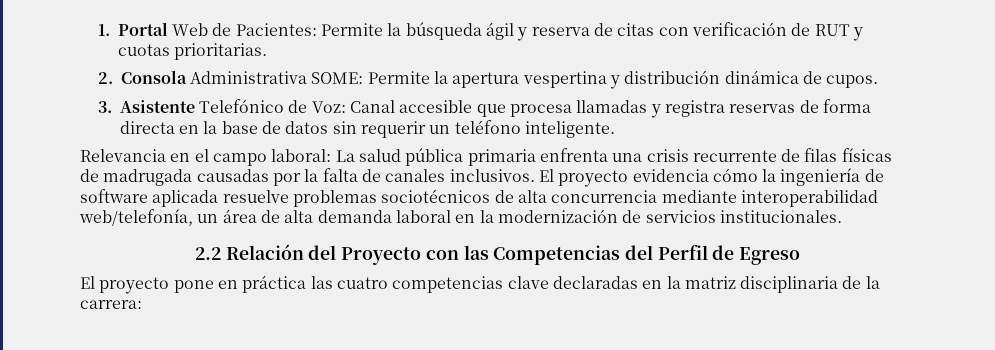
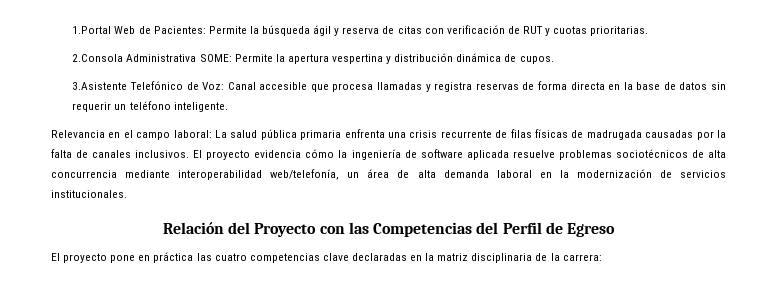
[97,22,168,36] 1. Portal -> [72,26,112,34] 1.Portal
[97,70,187,84] 2. Consola -> [72,54,124,62] 2.Consola
[97,100,195,113] 3. Asistente -> [72,82,128,90] 3.Asistente
[194,247,221,260] 2.2 -> (127, 194) none

